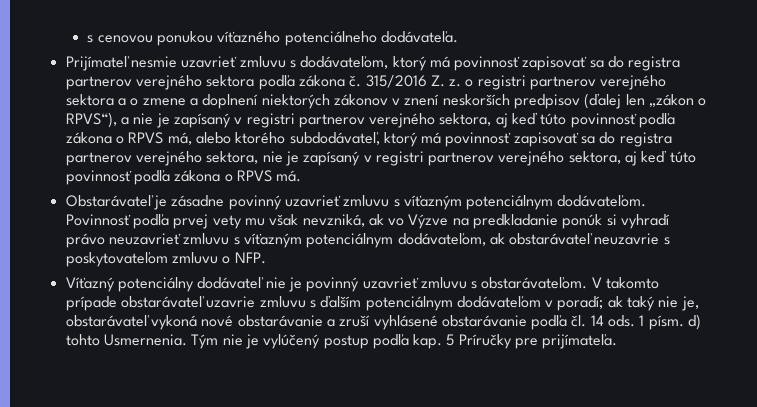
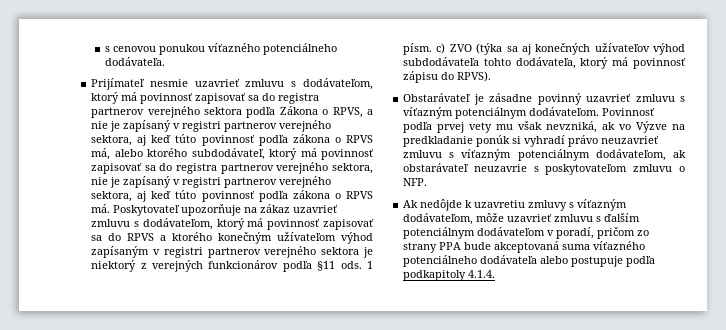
[298,75,667,90] [65,93,707,109] [65,112,117,128] zákona č. 315/2016 Z. z. o registri partnerov verejného sektora a o zmene a doplnení niektorých zákonov v znení neskorších predpisov (ďalej len „zákon o RPVS“), -> [279,106,363,118] Zákona o RPVS,
(302, 176) none -> [113,204,339,216] [91,218,374,230] [91,232,373,244] [91,246,373,258] [91,260,373,272] [403,43,685,55] [403,57,686,69] [403,71,492,83] Poskytovateľ upozorňuje na zákaz uzavrieť zmluvu s dodávateľom, ktorý má povinnosť zapisovať sa do RPVS a ktorého konečným užívateľom výhod zapísaným v registri partnerov verejného sektora je niektorý z verejných funkcionárov podľa §11 ods. 1 písm. c) ZVO (týka sa aj konečných užívateľov výhod subdodávateľa tohto dodávateľa, ktorý má povinnosť zápisu do RPVS).
[65,277,660,292] [65,295,699,311] [65,314,702,330] [65,334,618,349] Víťazný potenciálny dodávateľ nie je povinný uzavrieť zmluvu s obstarávateľom. V takomto prípade obstarávateľ uzavrie zmluvu s ďalším potenciálnym dodávateľom v poradí; ak taký nie je, obstarávateľ vykoná nové obstarávanie a zruší vyhlásené obstarávanie podľa čl. 14 ods. 1 písm. d) tohto Usmernenia. Tým nie je vylúčený postup podľa kap. 5 Príručky pre prijímateľa. -> [403,199,628,211] [403,213,641,225] [403,227,650,239] [403,241,646,253] [403,255,656,267] [403,270,496,281] Ak nedôjde k uzavretiu zmluvy s víťazným dodávateľom, môže uzavrieť zmluvu s ďalším potenciálnym dodávateľom v poradí, pričom zo strany PPA bude akceptovaná suma víťazného potenciálneho dodávateľa alebo postupuje podľa podkapitoly 4.1.4.

